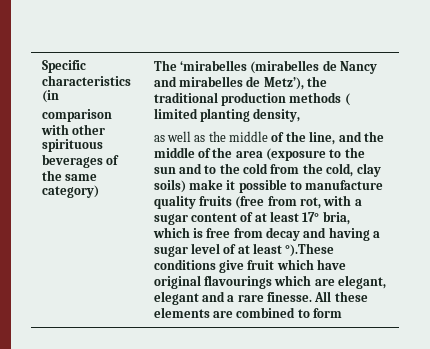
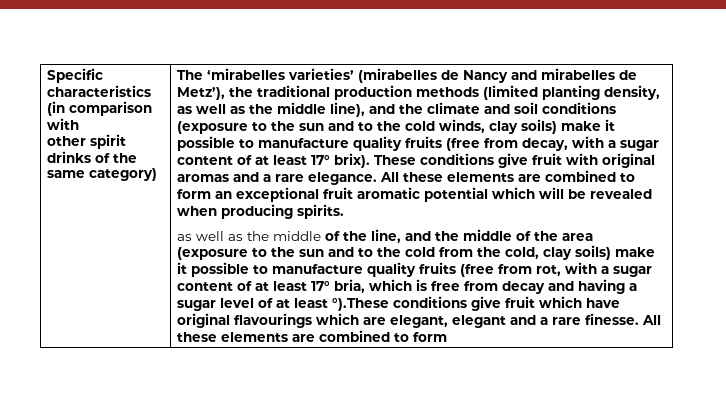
(59, 96) // -> (66, 108) none
[71,124,105,135] [41,139,103,152] [41,154,103,168] other spirituous beverages -> [47,134,127,149] [47,151,92,163] // other spirit drinks
(247, 65) none -> [288,68,355,80] varieties’
[344,93,350,106] [153,108,198,119] ( limited -> [483,85,539,100] (limited
(301, 115) none -> [177,102,617,117] [177,119,616,134] [177,136,660,151] [177,153,656,168] [177,170,636,185] [177,187,653,202] [177,204,345,219] as well as the middle line), and the climate and soil conditions (exposure to the sun and to the cold winds, clay soils) make it possible to manufacture quality fruits (free from decay, with a sugar content of at least 17° brix). These conditions give fruit with original aromas and a rare elegance. All these elements are combined to form an exceptional fruit aromatic potential which will be revealed when producing spirits.

